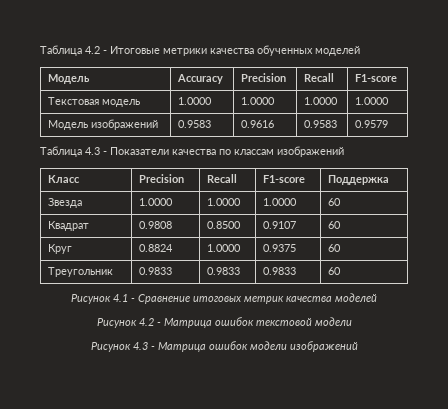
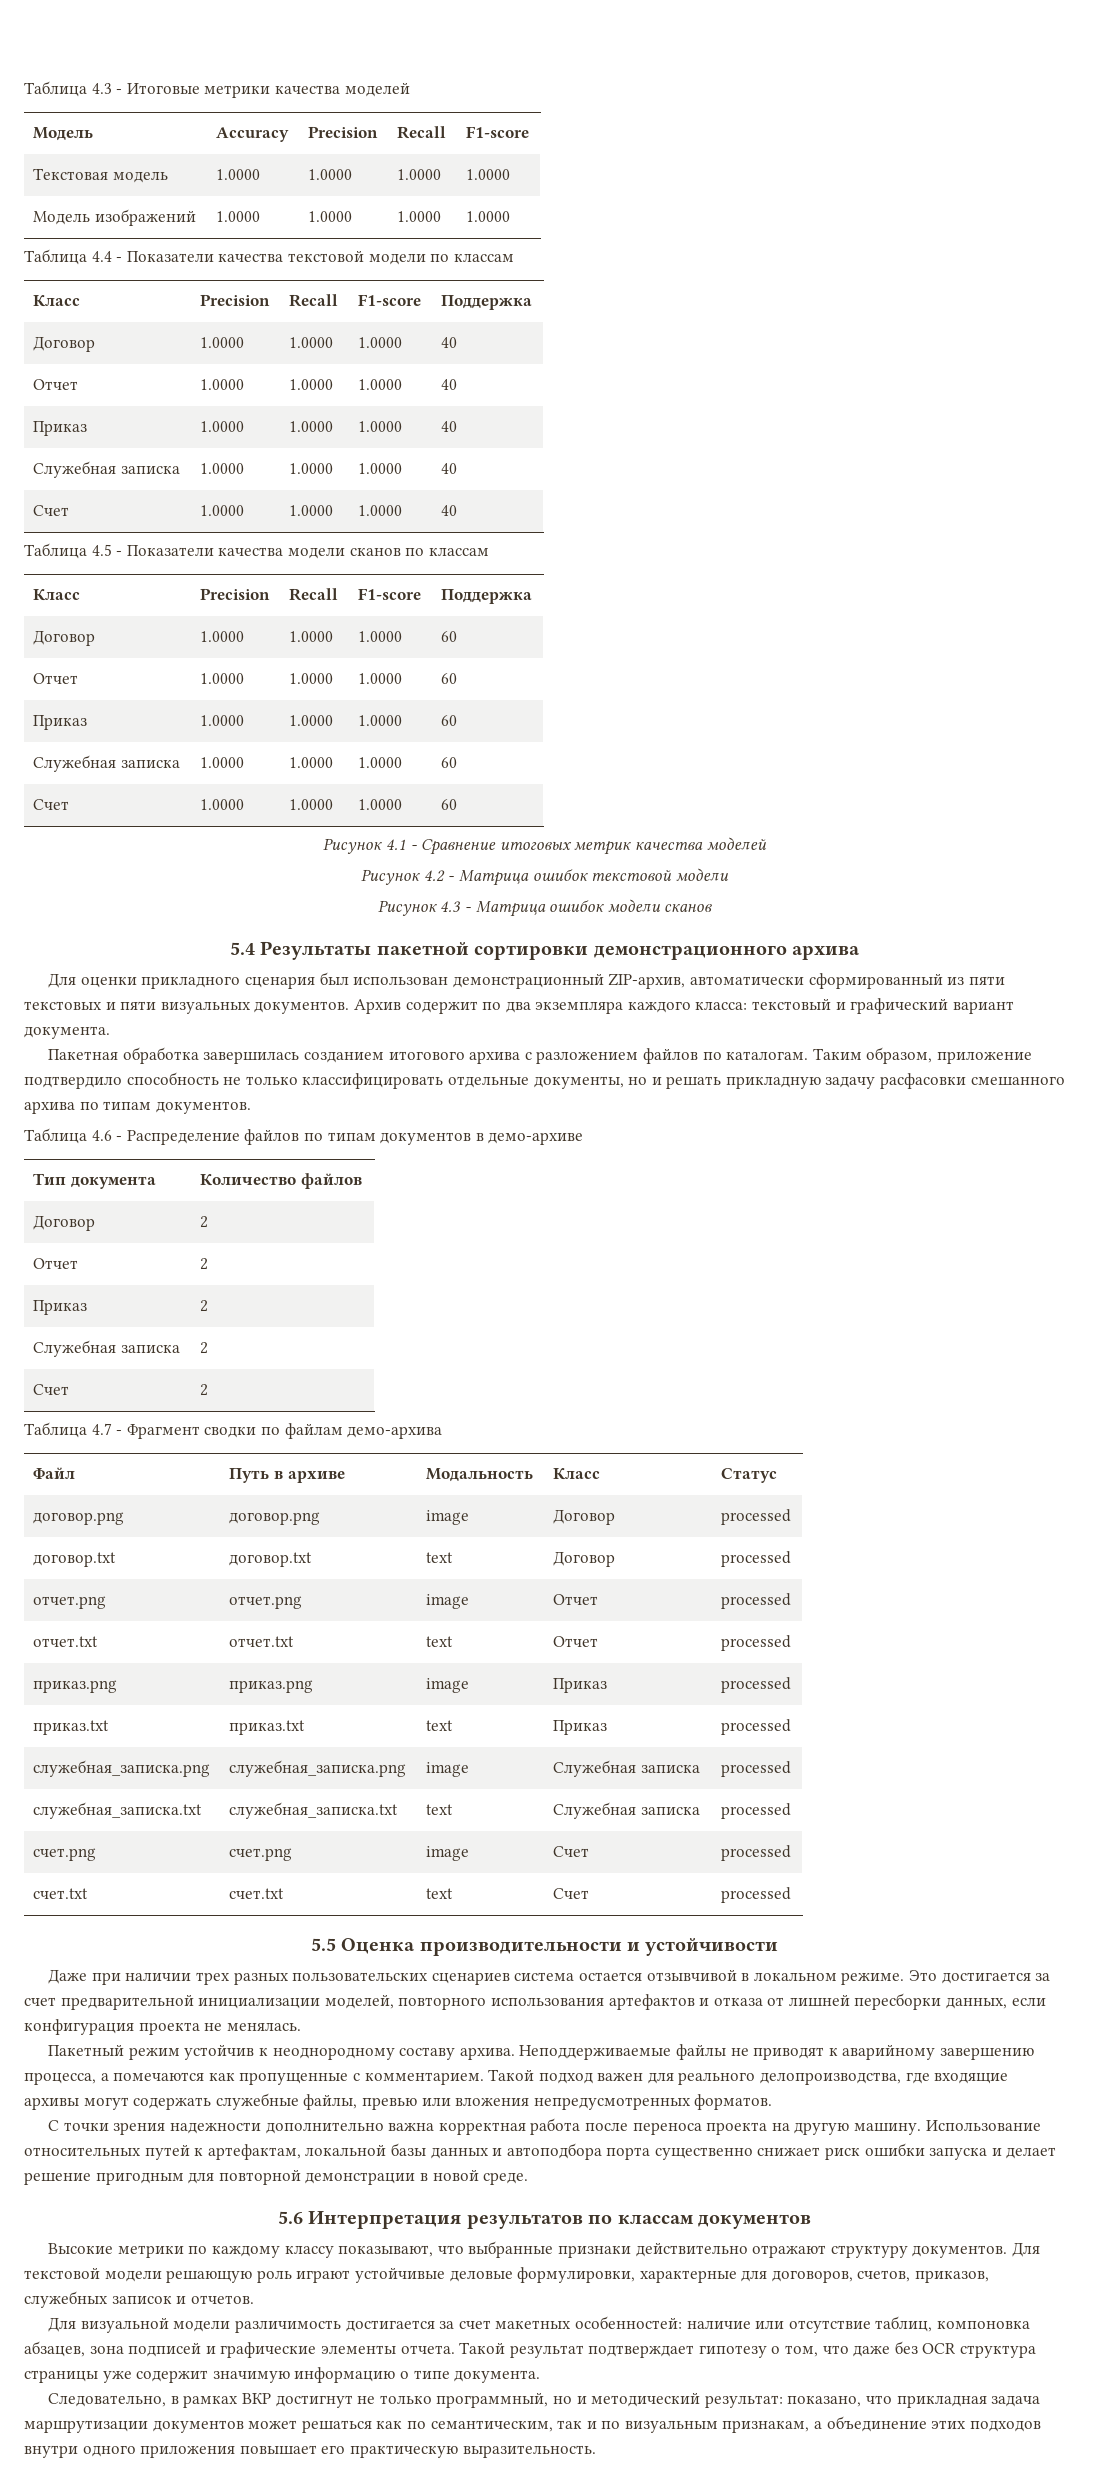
[40,45,100,56] Таблица 4.2 -> [24,81,112,97] Таблица 4.3
[257,45,313,56] обученных -> (340, 89) none
[177,120,211,128] [240,120,274,128] [303,120,337,128] [354,120,388,128] [40,146,344,157] [47,175,80,183] [138,174,184,183] [206,174,237,183] [262,175,305,183] [327,175,389,185] [47,198,82,208] [138,198,173,206] [206,198,241,206] [262,198,297,206] [327,198,341,206] [47,221,89,231] [138,221,172,229] [206,221,241,229] [262,221,296,229] [327,221,341,229] [47,244,72,254] [138,244,173,252] [206,244,241,252] [262,244,296,252] [327,244,341,252] [47,267,113,277] [138,267,172,275] [206,267,240,275] [262,267,296,275] 0.9583 | 0.9616 | 0.9583 | 0.9579 // Таблица 4.3 - Показатели качества по классам изображений // Класс | Precision | Recall | F1-score | Поддержка // Звезда | 1.0000 | 1.0000 | 1.0000 | 60 // Квадрат | 0.9808 | 0.8500 | 0.9107 | 60 // Круг | 0.8824 | 1.0000 | 0.9375 | 60 // Треугольник | 0.9833 | 0.9833 | 0.9833 -> [216,211,261,222] [308,211,353,222] [397,211,442,222] [466,211,511,222] [24,249,514,265] [33,295,81,307] [200,294,271,306] [289,294,339,307] [358,294,422,306] [441,295,533,310] [33,336,96,352] [200,337,245,348] [289,337,334,348] [358,337,403,348] [441,337,458,348] [33,379,79,390] [200,379,245,390] [289,379,334,390] [358,379,403,390] [441,379,458,390] [33,421,88,436] [200,421,245,432] [289,421,334,432] [358,421,403,432] [441,421,458,432] [33,461,180,478] [200,463,245,474] [289,463,334,474] [358,463,403,474] [441,463,458,474] [33,505,70,516] [200,505,245,516] [289,505,334,516] [358,505,403,516] [441,505,458,516] [24,543,489,559] [33,589,81,601] [200,588,271,600] [289,588,339,601] [358,588,422,600] [441,589,533,604] [33,630,96,646] [200,631,245,642] [289,631,334,642] [358,631,403,642] [441,631,458,642] [33,673,79,684] [200,673,245,684] [289,673,334,684] [358,673,403,684] [441,673,458,684] [33,715,88,730] [200,715,245,726] [289,715,334,726] [358,715,403,726] [441,715,458,726] [33,755,180,772] [200,757,245,768] [289,757,334,768] [358,757,403,768] [441,757,458,768] [33,799,70,810] [200,799,245,810] [289,799,334,810] [358,799,403,810] 1.0000 | 1.0000 | 1.0000 | 1.0000 // Таблица 4.4 - Показатели качества текстовой модели по классам // Класс | Precision | Recall | F1-score | Поддержка // Договор | 1.0000 | 1.0000 | 1.0000 | 40 // Отчет | 1.0000 | 1.0000 | 1.0000 | 40 // Приказ | 1.0000 | 1.0000 | 1.0000 | 40 // Служебная записка | 1.0000 | 1.0000 | 1.0000 | 40 // Счет | 1.0000 | 1.0000 | 1.0000 | 40 // Таблица 4.5 - Показатели качества модели сканов по классам // Класс | Precision | Recall | F1-score | Поддержка // Договор | 1.0000 | 1.0000 | 1.0000 | 60 // Отчет | 1.0000 | 1.0000 | 1.0000 | 60 // Приказ | 1.0000 | 1.0000 | 1.0000 | 60 // Служебная записка | 1.0000 | 1.0000 | 1.0000 | 60 // Счет | 1.0000 | 1.0000 | 1.0000
[289,341,358,352] изображений -> [664,904,713,912] [230,941,860,960] [48,972,1005,989] [24,998,1014,1014] [24,1026,110,1039] [48,1047,1032,1064] [24,1072,1065,1089] [24,1101,251,1114] [24,1128,584,1145] [33,1173,156,1189] [200,1173,362,1189] [33,1215,96,1231] [200,1216,209,1228] [33,1258,79,1269] [200,1258,209,1270] [33,1300,88,1315] [200,1300,209,1312] [33,1340,180,1357] [200,1342,209,1354] [33,1384,70,1395] [200,1384,209,1396] [24,1422,443,1439] [33,1467,76,1479] [229,1468,345,1483] [426,1468,534,1482] [553,1468,601,1480] [721,1468,778,1483] [33,1512,125,1525] [229,1512,321,1525] [426,1510,470,1525] [553,1509,616,1525] [721,1509,792,1525] [33,1552,117,1567] [229,1552,313,1567] [426,1552,454,1563] [553,1551,616,1567] [721,1551,792,1567] [33,1596,107,1609] [229,1596,303,1609] [426,1594,470,1609] [553,1594,599,1605] [721,1593,792,1609] [33,1636,99,1647] [229,1636,295,1647] [426,1636,454,1647] [553,1636,599,1647] [721,1635,792,1651] [33,1680,118,1693] [229,1680,314,1693] [426,1678,470,1693] [553,1678,608,1693] [721,1677,792,1693] [33,1720,110,1735] [229,1720,306,1735] [426,1720,454,1731] [553,1720,608,1735] [721,1719,792,1735] [33,1760,211,1777] [229,1760,407,1777] [426,1762,470,1777] [553,1760,700,1777] [721,1761,792,1777] [33,1802,203,1819] [229,1802,399,1819] [426,1804,454,1815] [553,1802,700,1819] [721,1803,792,1819] [33,1848,97,1861] [229,1848,293,1861] [426,1846,470,1861] [553,1846,590,1857] [721,1845,792,1861] [33,1888,89,1899] [229,1888,285,1899] [426,1888,454,1899] [553,1888,590,1899] [721,1887,792,1903] [310,1937,779,1956] [48,1969,1051,1985] [24,1993,1046,2010] [24,2019,301,2035] [48,2044,1034,2060] [24,2069,1009,2085] [24,2093,773,2110] [48,2118,1041,2135] [24,2143,1057,2160] [24,2169,529,2185] [278,2211,811,2229] [48,2241,1040,2258] [24,2267,990,2283] [24,2291,254,2308] [48,2316,1030,2333] [24,2341,1037,2358] [24,2367,541,2383] [48,2392,1041,2408] [24,2416,1041,2433] [24,2445,596,2458] сканов // 5.4 Результаты пакетной сортировки демонстрационного архива // Для оценки прикладного сценария был использован демонстрационный ZIP-архив, автоматически сформированный из пяти текстовых и пяти визуальных документов. Архив содержит по два экземпляра каждого класса: текстовый и графический вариант документа. // Пакетная обработка завершилась созданием итогового архива с разложением файлов по каталогам. Таким образом, приложение подтвердило способность не только классифицировать отдельные документы, но и решать прикладную задачу расфасовки смешанного архива по типам документов. // Таблица 4.6 - Распределение файлов по типам документов в демо-архиве // Тип документа | Количество файлов // Договор | 2 // Отчет | 2 // Приказ | 2 // Служебная записка | 2 // Счет | 2 // Таблица 4.7 - Фрагмент сводки по файлам демо-архива // Файл | Путь в архиве | Модальность | Класс | Статус // договор.png | договор.png | image | Договор | processed // договор.txt | договор.txt | text | Договор | processed // отчет.png | отчет.png | image | Отчет | processed // отчет.txt | отчет.txt | text | Отчет | processed // приказ.png | приказ.png | image | Приказ | processed // приказ.txt | приказ.txt | text | Приказ | processed // служебная_записка.png | служебная_записка.png | image | Служебная записка | processed // служебная_записка.txt | служебная_записка.txt | text | Служебная записка | processed // счет.png | счет.png | image | Счет | processed // счет.txt | счет.txt | text | Счет | processed // 5.5 Оценка производительности и устойчивости // Даже при наличии трех разных пользовательских сценариев система остается отзывчивой в локальном режиме. Это достигается за счет предварительной инициализации моделей, повторного использования артефактов и отказа от лишней пересборки данных, если конфигурация проекта не менялась. // Пакетный режим устойчив к неоднородному составу архива. Неподдерживаемые файлы не приводят к аварийному завершению процесса, а помечаются как пропущенные с комментарием. Такой подход важен для реального делопроизводства, где входящие архивы могут содержать служебные файлы, превью или вложения непредусмотренных форматов. // С точки зрения надежности дополнительно важна корректная работа после переноса проекта на другую машину. Использование относительных путей к артефактам, локальной базы данных и автоподбора порта существенно снижает риск ошибки запуска и делает решение пригодным для повторной демонстрации в новой среде. // 5.6 Интерпретация результатов по классам документов // Высокие метрики по каждому классу показывают, что выбранные признаки действительно отражают структуру документов. Для текстовой модели решающую роль играют устойчивые деловые формулировки, характерные для договоров, счетов, приказов, служебных записок и отчетов. // Для визуальной модели различимость достигается за счет макетных особенностей: наличие или отсутствие таблиц, компоновка абзацев, зона подписей и графические элементы отчета. Такой результат подтверждает гипотезу о том, что даже без OCR структура страницы уже содержит значимую информацию о типе документа. // Следовательно, в рамках ВКР достигнут не только программный, но и методический результат: показано, что прикладная задача маршрутизации документов может решаться как по семантическим, так и по визуальным признакам, а объединение этих подходов внутри одного приложения повышает его практическую выразительность.

